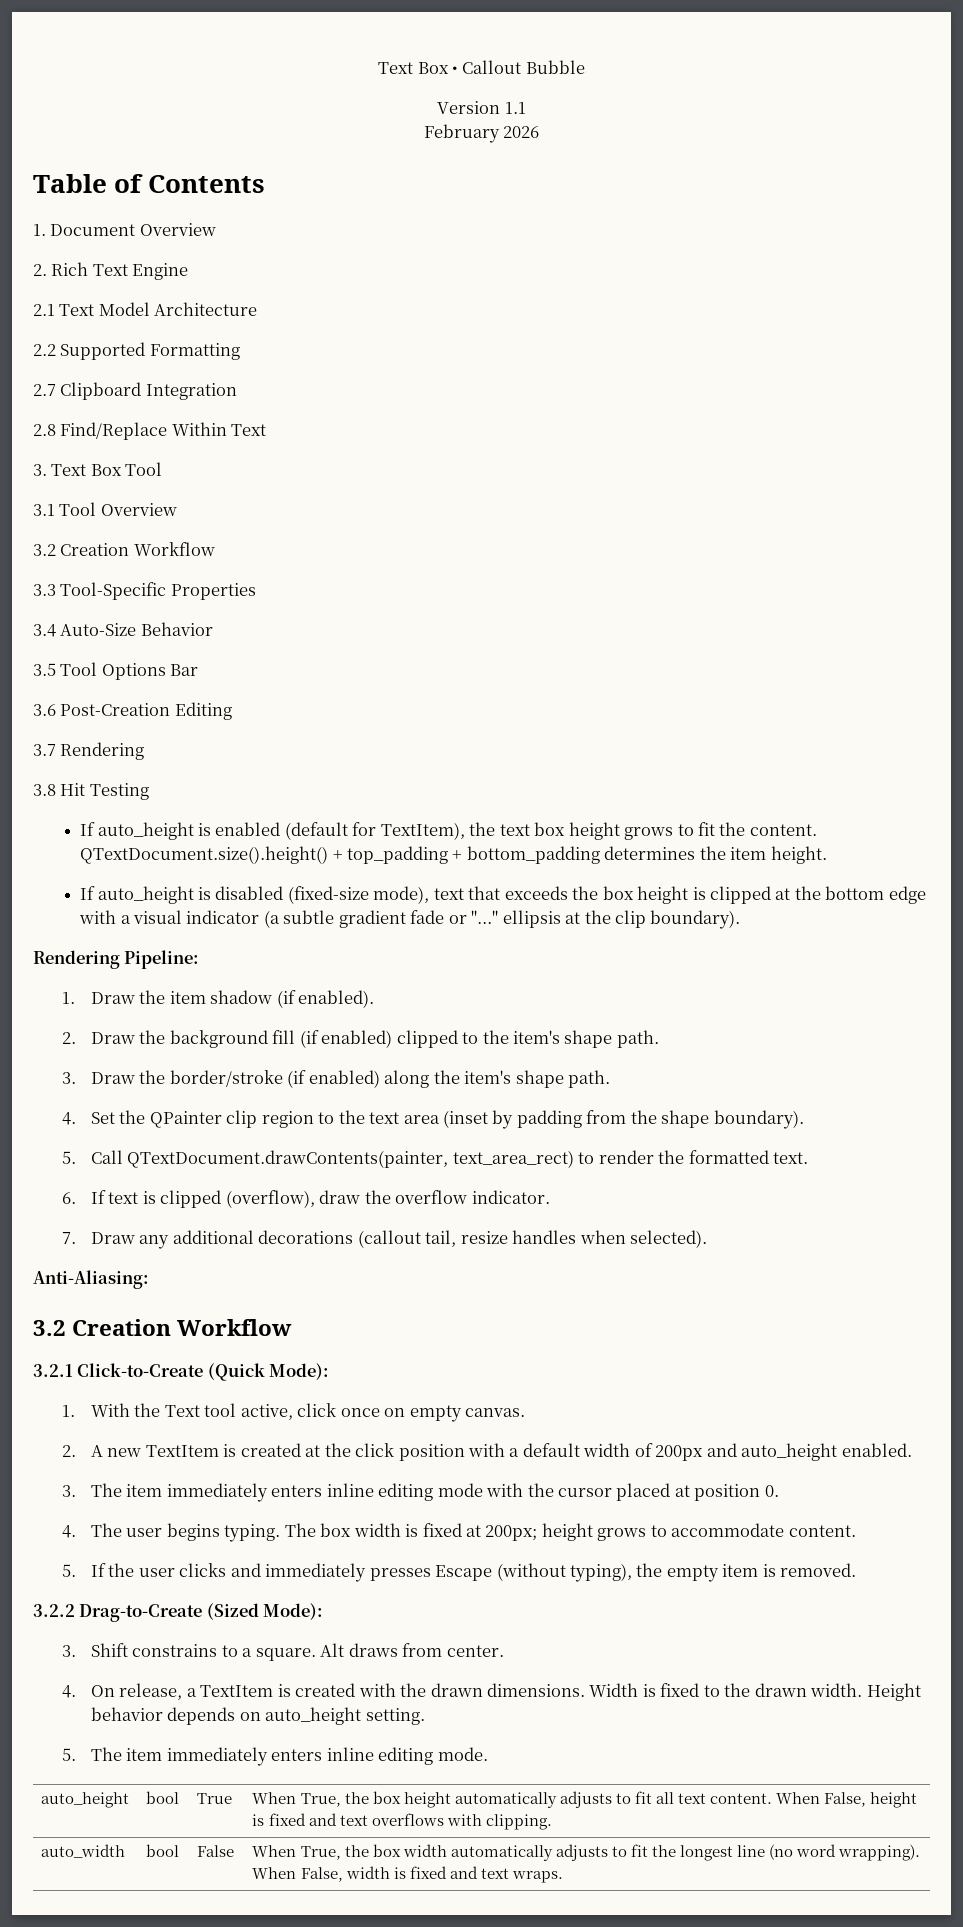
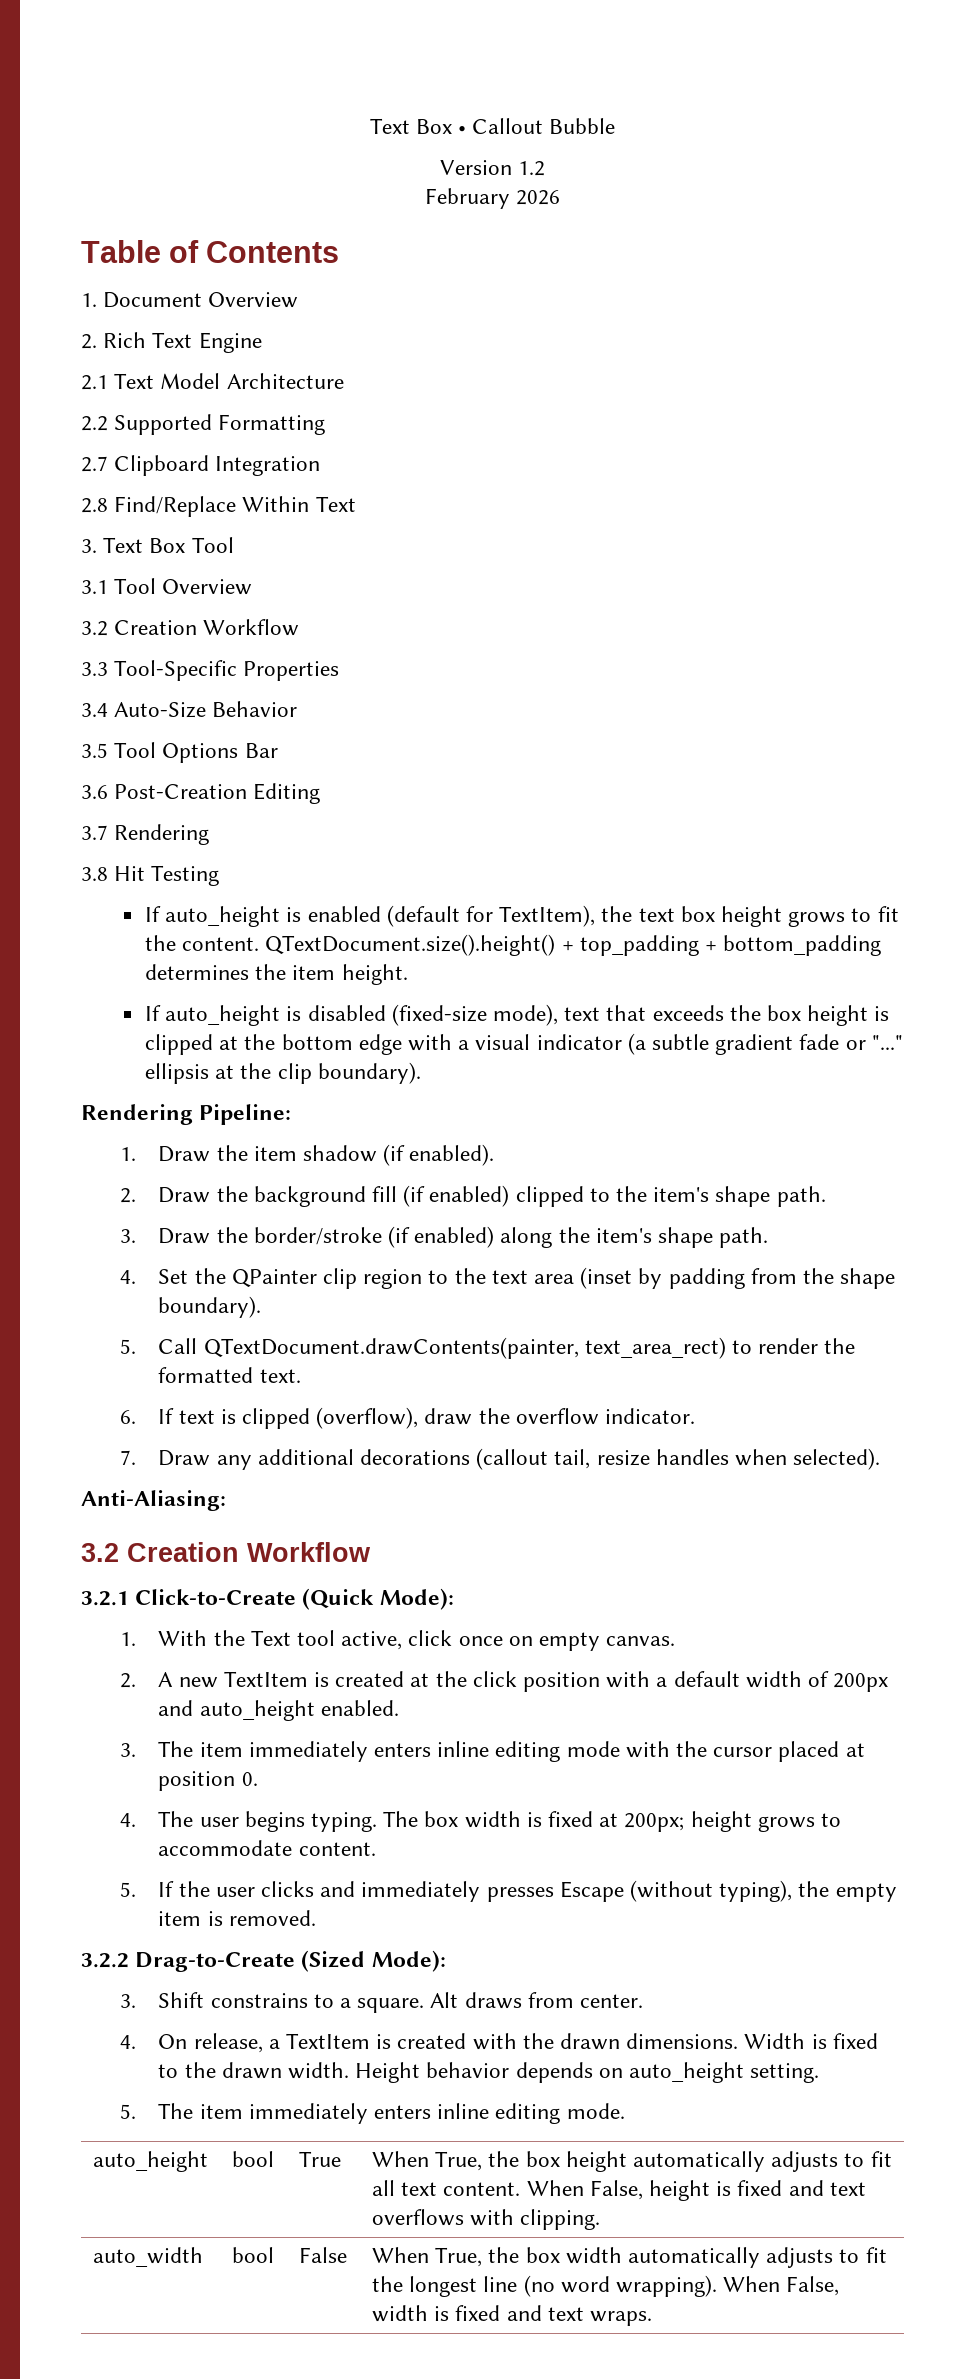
[504,102,526,114] 1.1 -> [518,161,546,176] 1.2

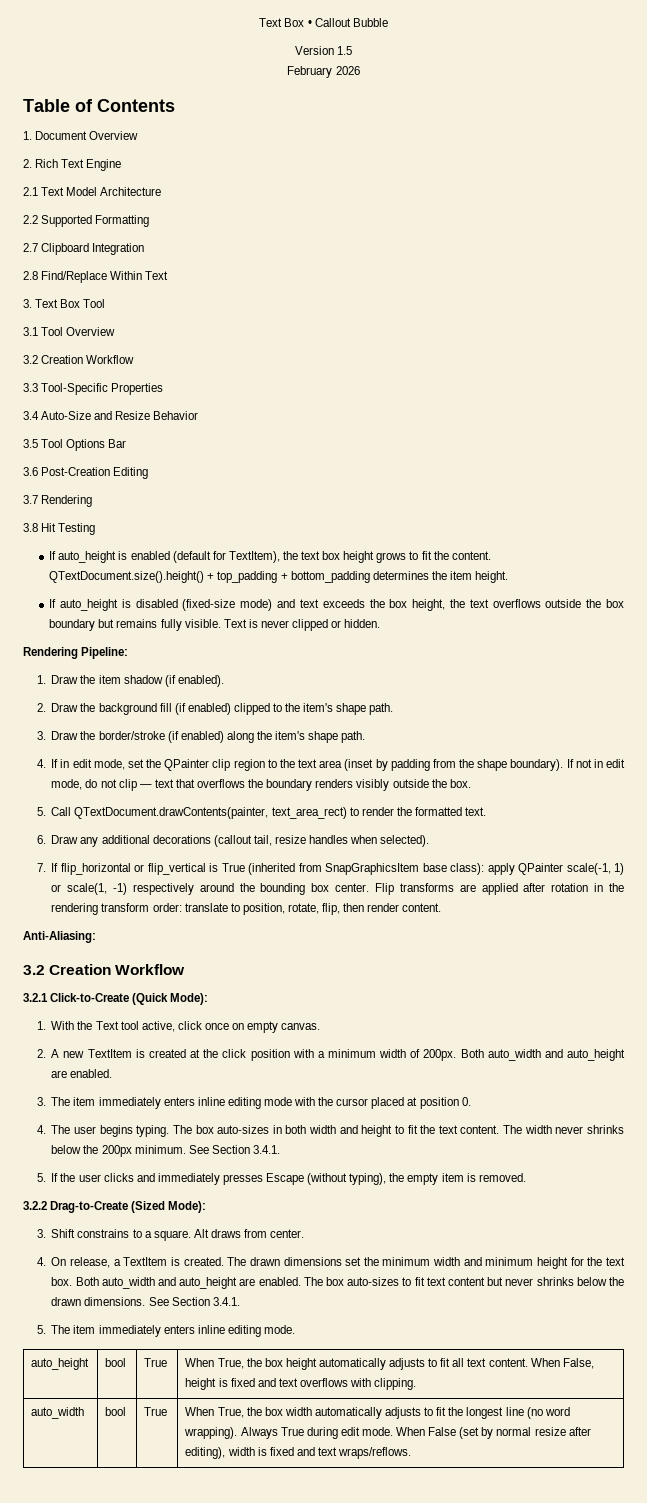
[518,161,546,176] 1.2 -> [337,46,353,55] 1.5
(207, 710) none -> [94,411,151,420] and Resize
[492,1004,890,1026] [144,1033,903,1055] [144,1062,421,1084] mode), text that exceeds the box height is clipped at the bottom edge with a visual indicator (a subtle gradient fade or "..." ellipsis at the clip boundary). -> [240,599,624,611] [49,619,381,631] mode) and text exceeds the box height, the text overflows outside the box boundary but remains fully visible. Text is never clipped or hidden.
[158,1269,189,1284] Set -> [51,759,144,770] If in edit mode, set
(262, 1307) none -> [566,759,625,768] [51,779,471,791] If not in edit mode, do not clip — text that overflows the boundary renders visibly outside the box.
[158,1407,695,1429] [119,1450,136,1465] If text is clipped (overflow), draw the overflow indicator. // 7. -> (46, 839) none
(881, 1459) none -> [36,863,624,875] [51,883,625,895] [51,903,442,915] // 7. If flip_horizontal or flip_vertical is True (inherited from SnapGraphicsItem base class): apply QPainter scale(-1, 1) or scale(1, -1) respectively around the bounding box center. Flip transforms are applied after rotation in the rendering transform order: translate to position, rotate, flip, then render content.
[673,1671,740,1687] default -> [327,1049,376,1058] minimum
[833,1673,889,1692] [158,1700,315,1721] 200px and auto_height -> [423,1049,625,1061] [51,1070,68,1078] 200px. Both auto_width and auto_height are
[464,1811,842,1832] [158,1840,376,1856] width is fixed at 200px; height grows to accommodate content. -> [217,1125,624,1137] [51,1145,280,1157] auto-sizes in both width and height to fit the text content. The width never shrinks below the 200px minimum. See Section 3.4.1.
[397,2033,878,2050] [158,2062,820,2083] created with the drawn dimensions. Width is fixed to the drawn width. Height behavior depends on auto_height setting. -> [183,1257,625,1269] [51,1277,624,1289] [51,1297,240,1306] created. The drawn dimensions set the minimum width and minimum height for the text box. Both auto_width and auto_height are enabled. The box auto-sizes to fit text content but never shrinks below the drawn dimensions. See Section 3.4.1.
[298,2247,347,2263] False -> [144,1407,168,1416] True
[723,2276,840,2296] When False, -> [240,1427,591,1439] [185,1447,226,1459] Always True during edit mode. When False (set by normal resize after editing),
[589,2311,652,2326] wraps. -> [338,1447,412,1459] wraps/reflows.

